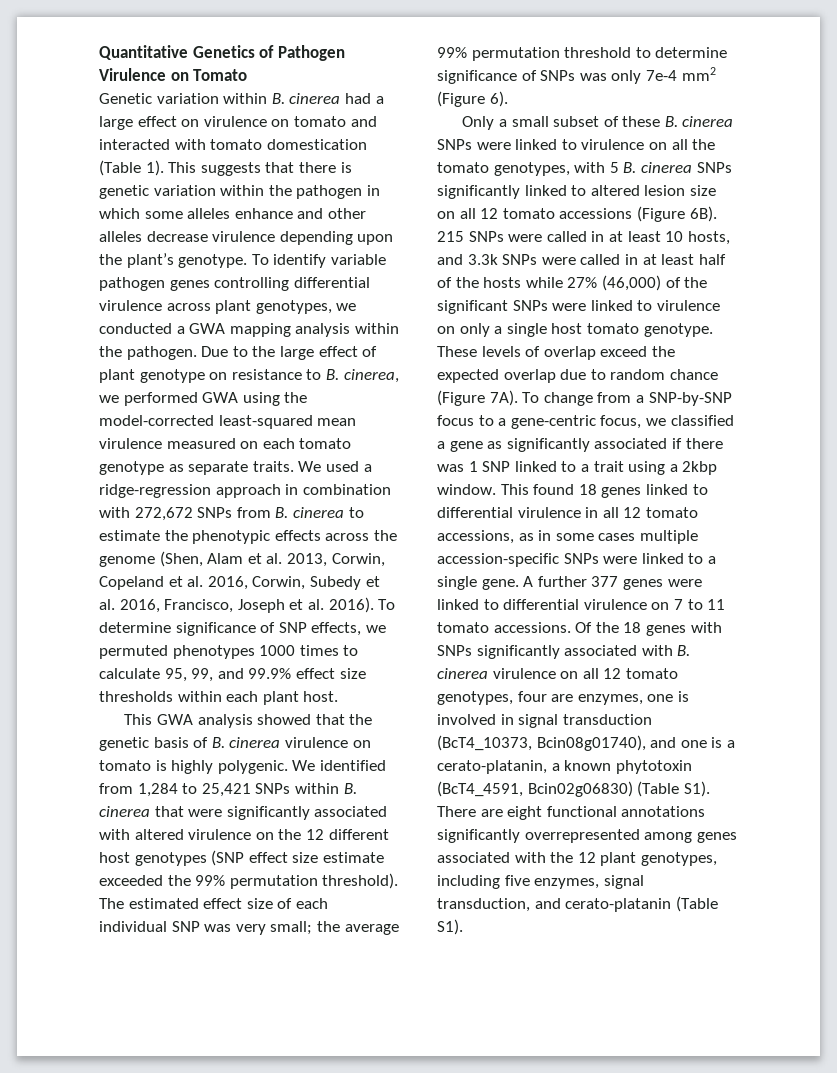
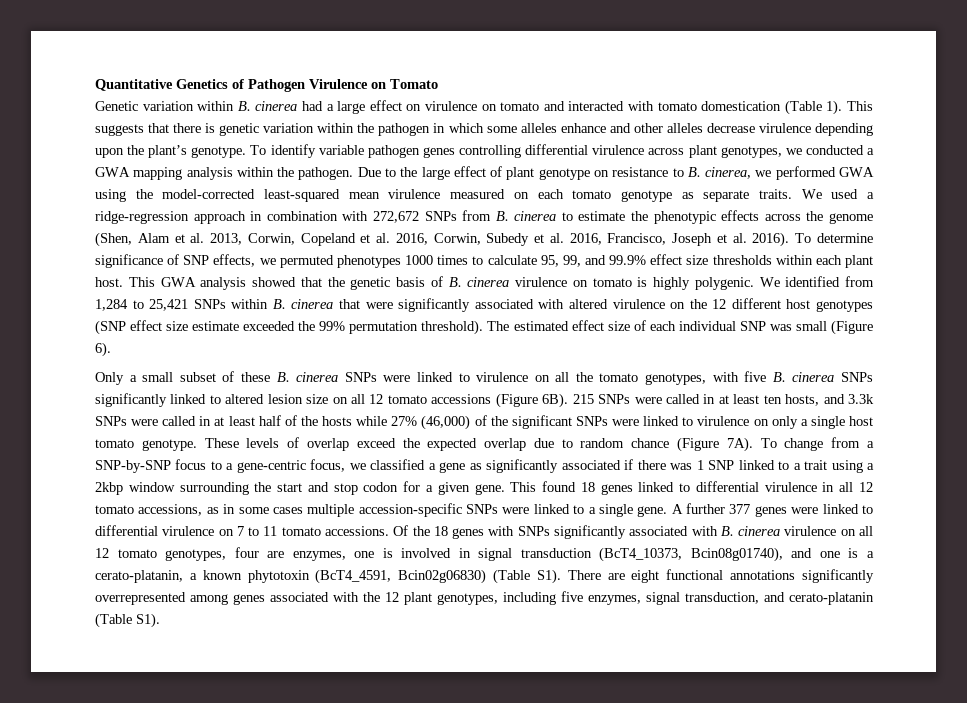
(339, 696) // -> (123, 282) none
[235,921,399,935] [437,47,728,61] [437,67,716,84] very small; the average 99% permutation threshold to determine significance of SNPs was only 7e-4 mm2 -> [795,321,827,331] small
[609,162,619,173] 5 -> [744,371,767,382] five
[665,231,684,242] 10 -> [763,395,782,404] ten
[437,484,496,495] window. -> [128,481,505,495] window surrounding the start and stop codon for a given gene.

